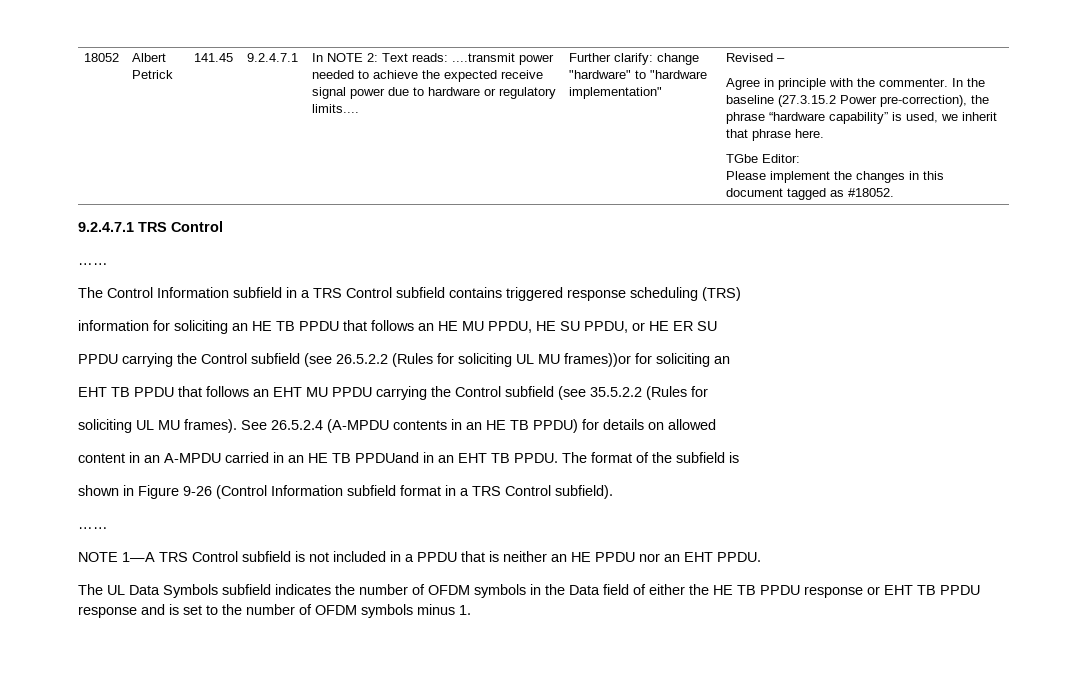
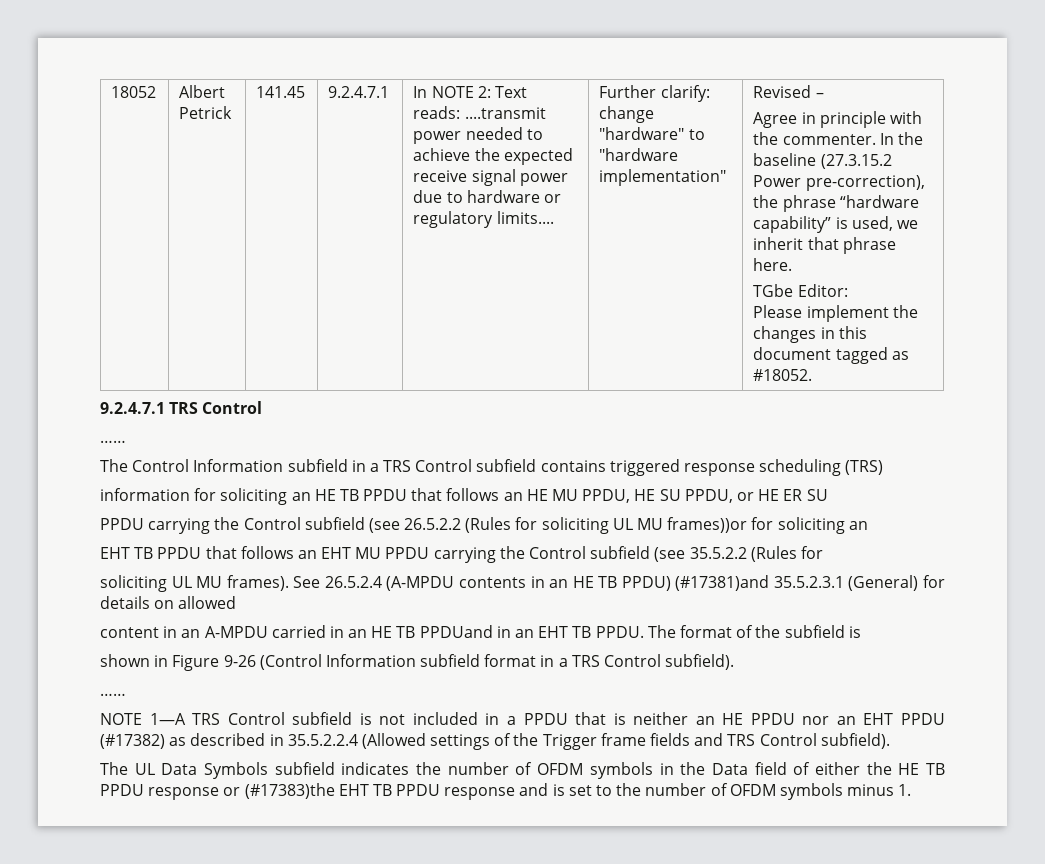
(578, 426) none -> [675,575,919,591] (#17381)and 35.5.2.3.1 (General)
[717,552,761,562] PPDU. -> [900,713,945,725] [100,733,890,750] PPDU (#17382) as described in 35.5.2.2.4 (Allowed settings of the Trigger frame fields and TRS Control subfield).
(880, 590) none -> [244,783,335,799] (#17383)the

